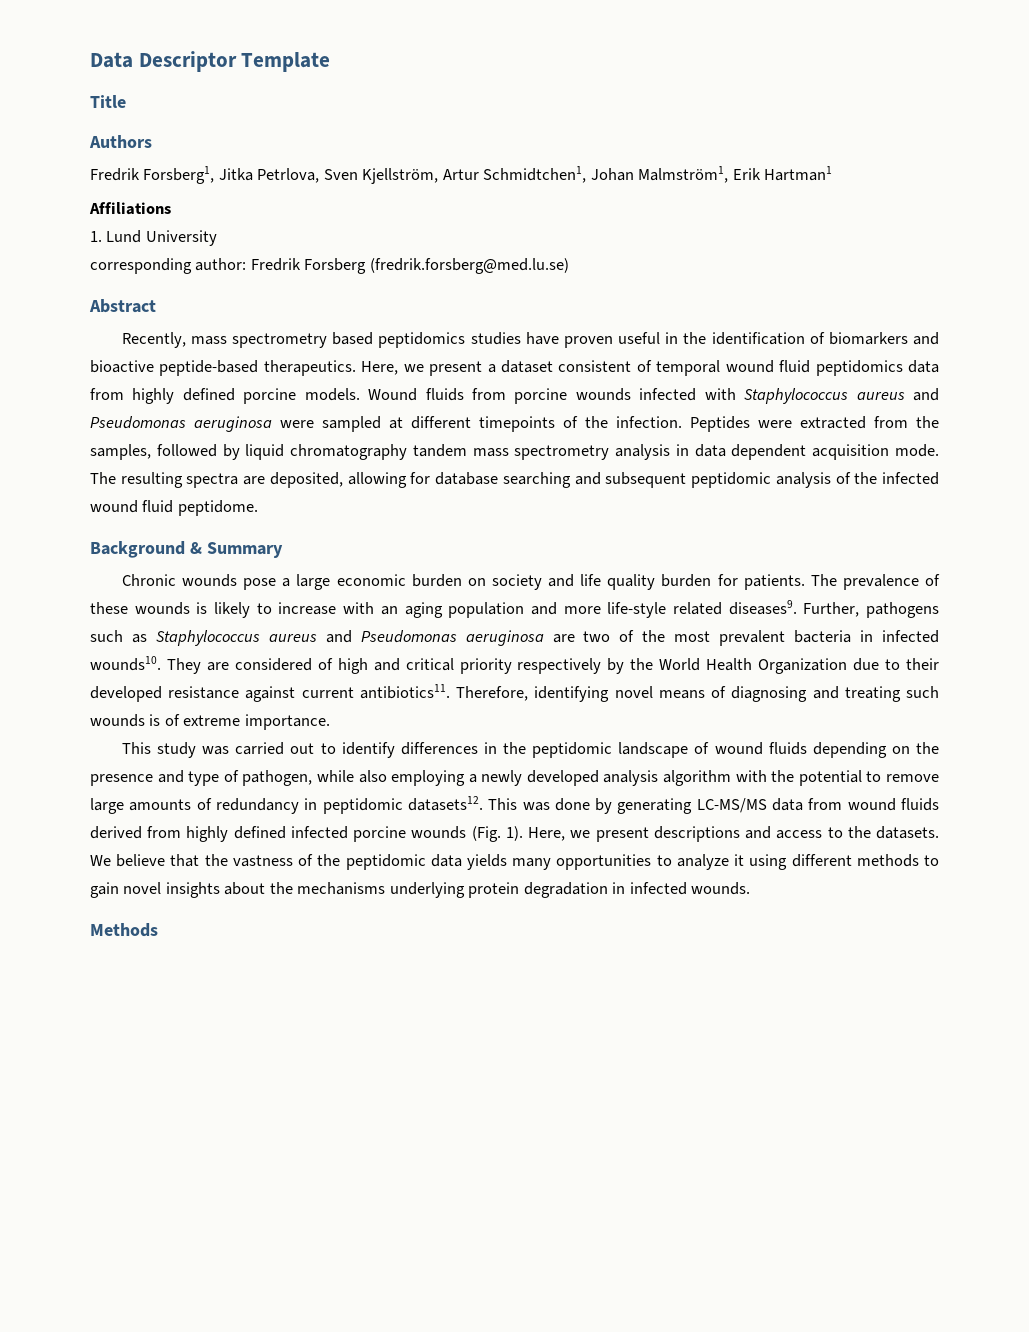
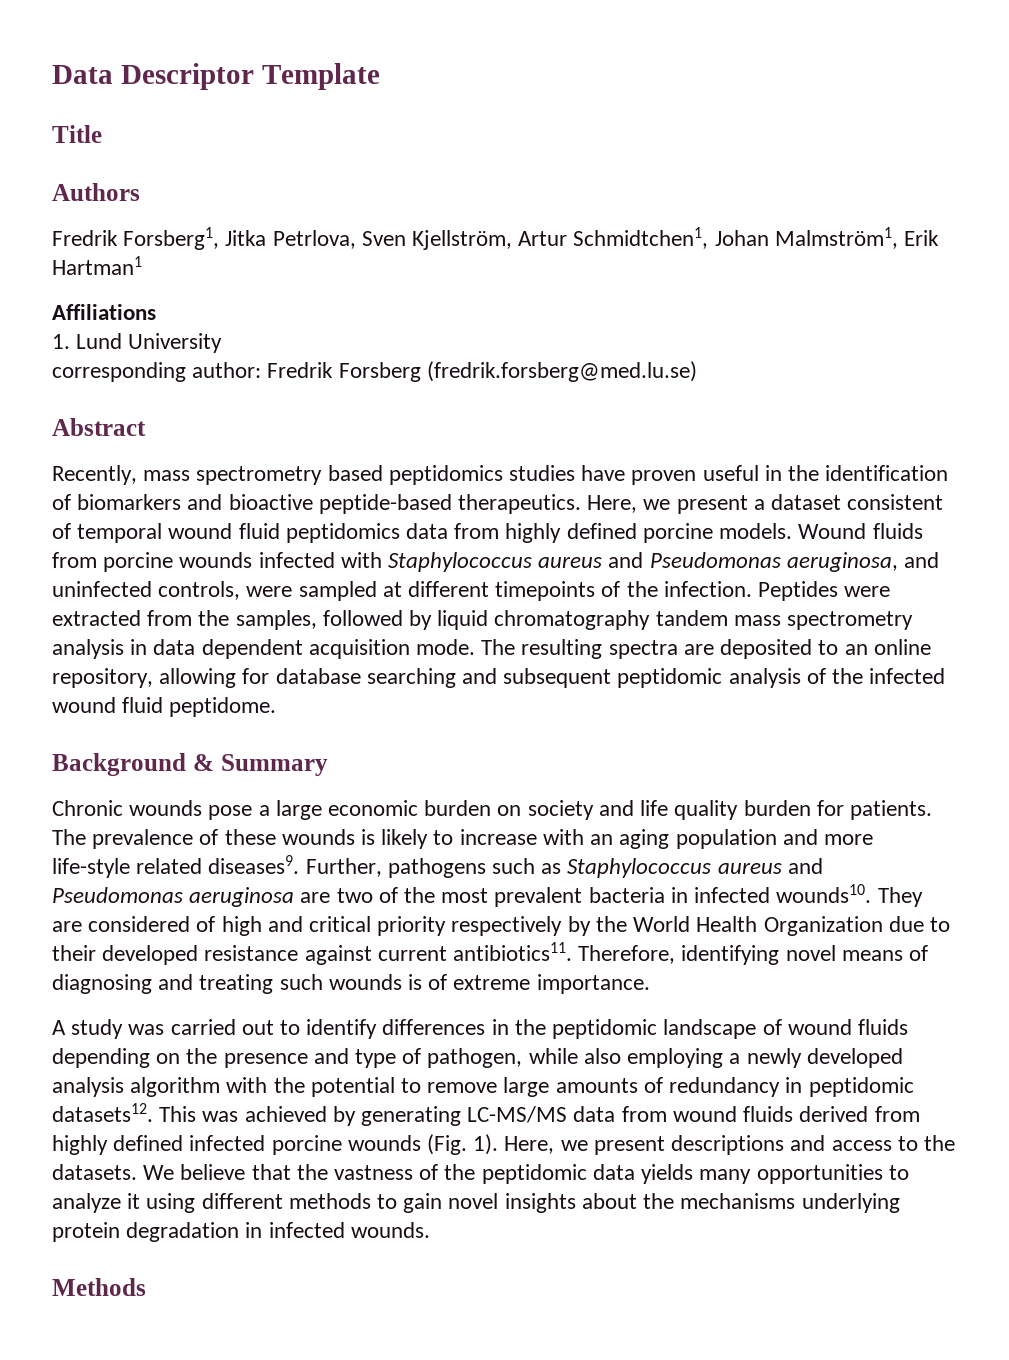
[194,416,272,432] aeruginosa -> [786,552,940,572] [52,581,241,600] aeruginosa, and uninfected controls,
[269,472,343,488] deposited, -> [720,639,931,659] [52,668,153,688] deposited to an online repository,
[121,742,151,754] This -> [52,1020,66,1035] A
[554,798,590,811] done -> [244,1106,327,1122] achieved

